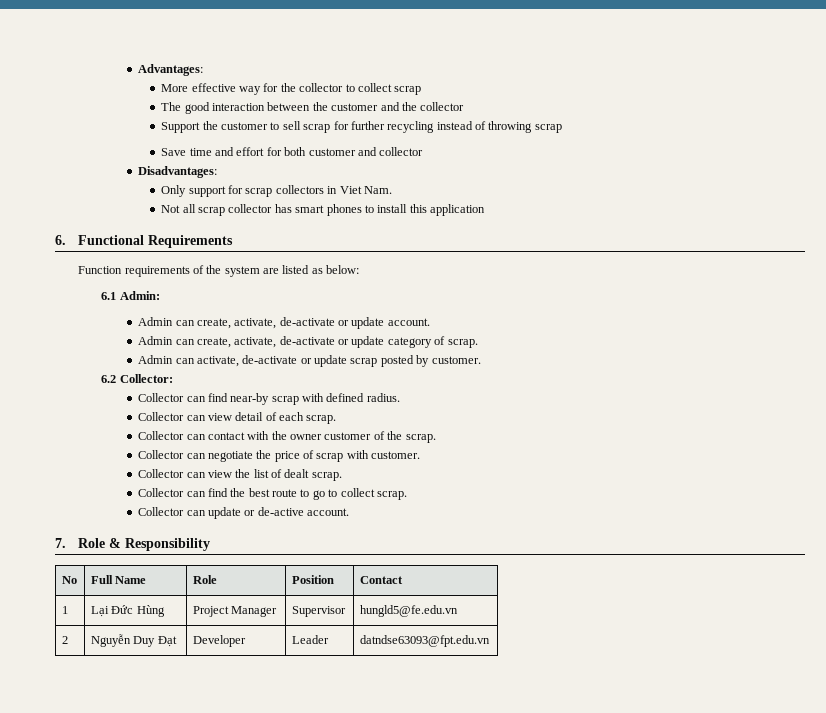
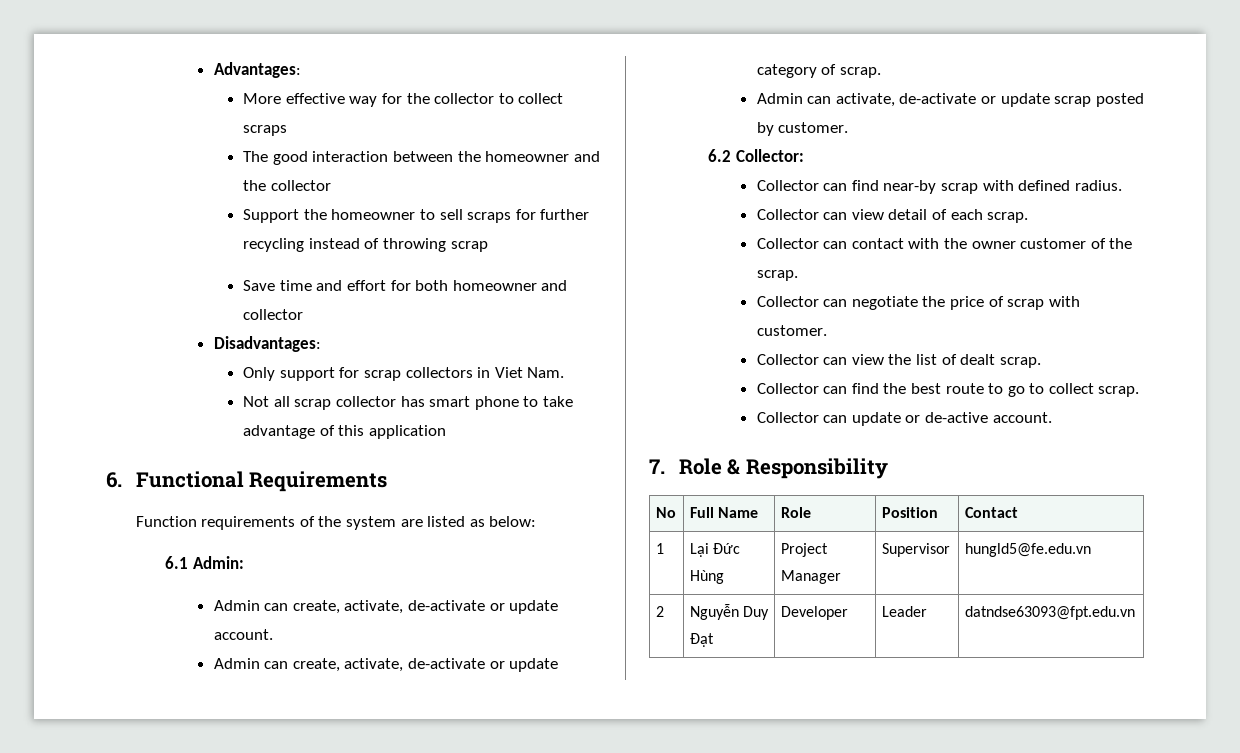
[394,86,422,95] scrap -> [243,125,288,136] scraps
[331,103,379,111] customer -> [485,151,570,162] homeowner
[221,122,269,130] customer -> [331,209,416,220] homeowner
[303,124,331,133] scrap -> [467,212,512,223] scraps
[308,148,356,156] customer -> [452,280,537,291] homeowner
[326,204,408,216] phones to install -> [474,396,573,410] [243,425,335,439] phone to take advantage of

